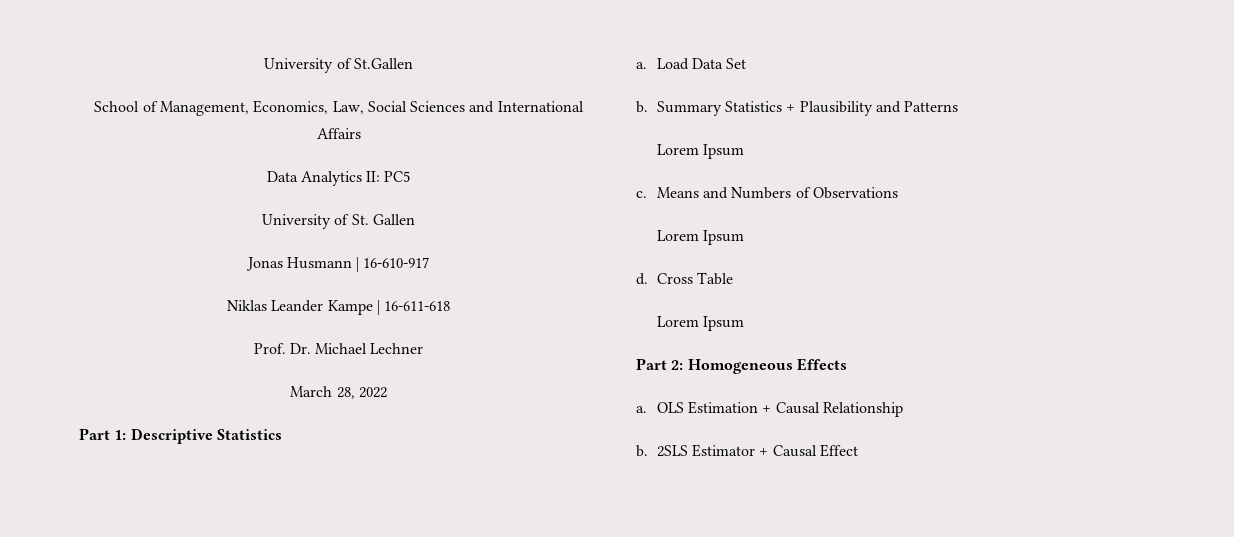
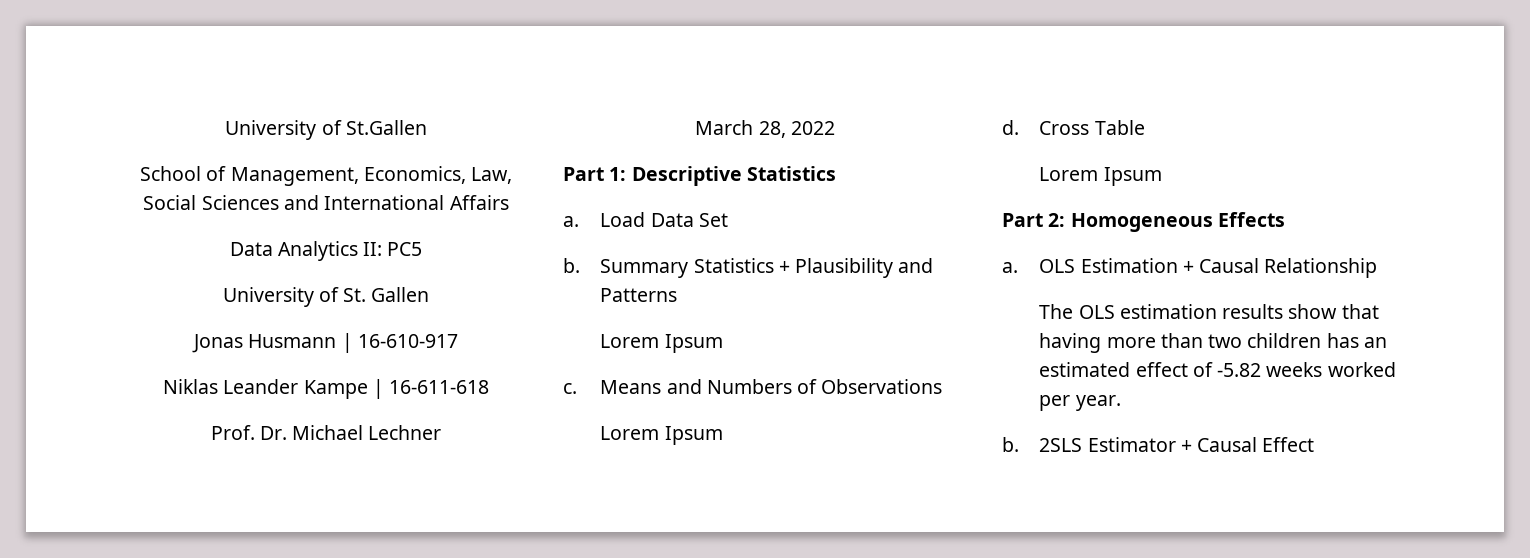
(904, 409) none -> [1039,304,1379,319] [1039,333,1388,353] [1039,362,1396,377] [1039,395,1121,411] // The OLS estimation results show that having more than two children has an estimated effect of -5.82 weeks worked per year.

